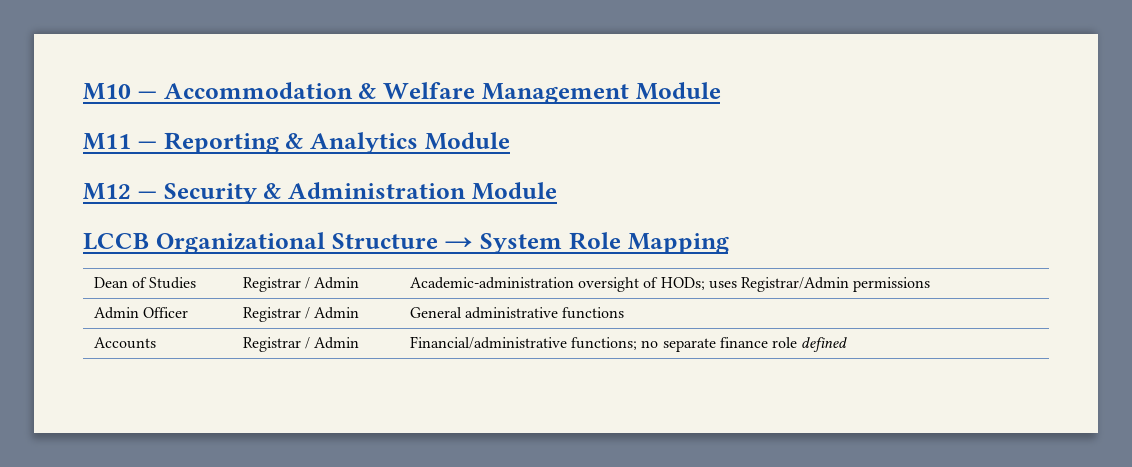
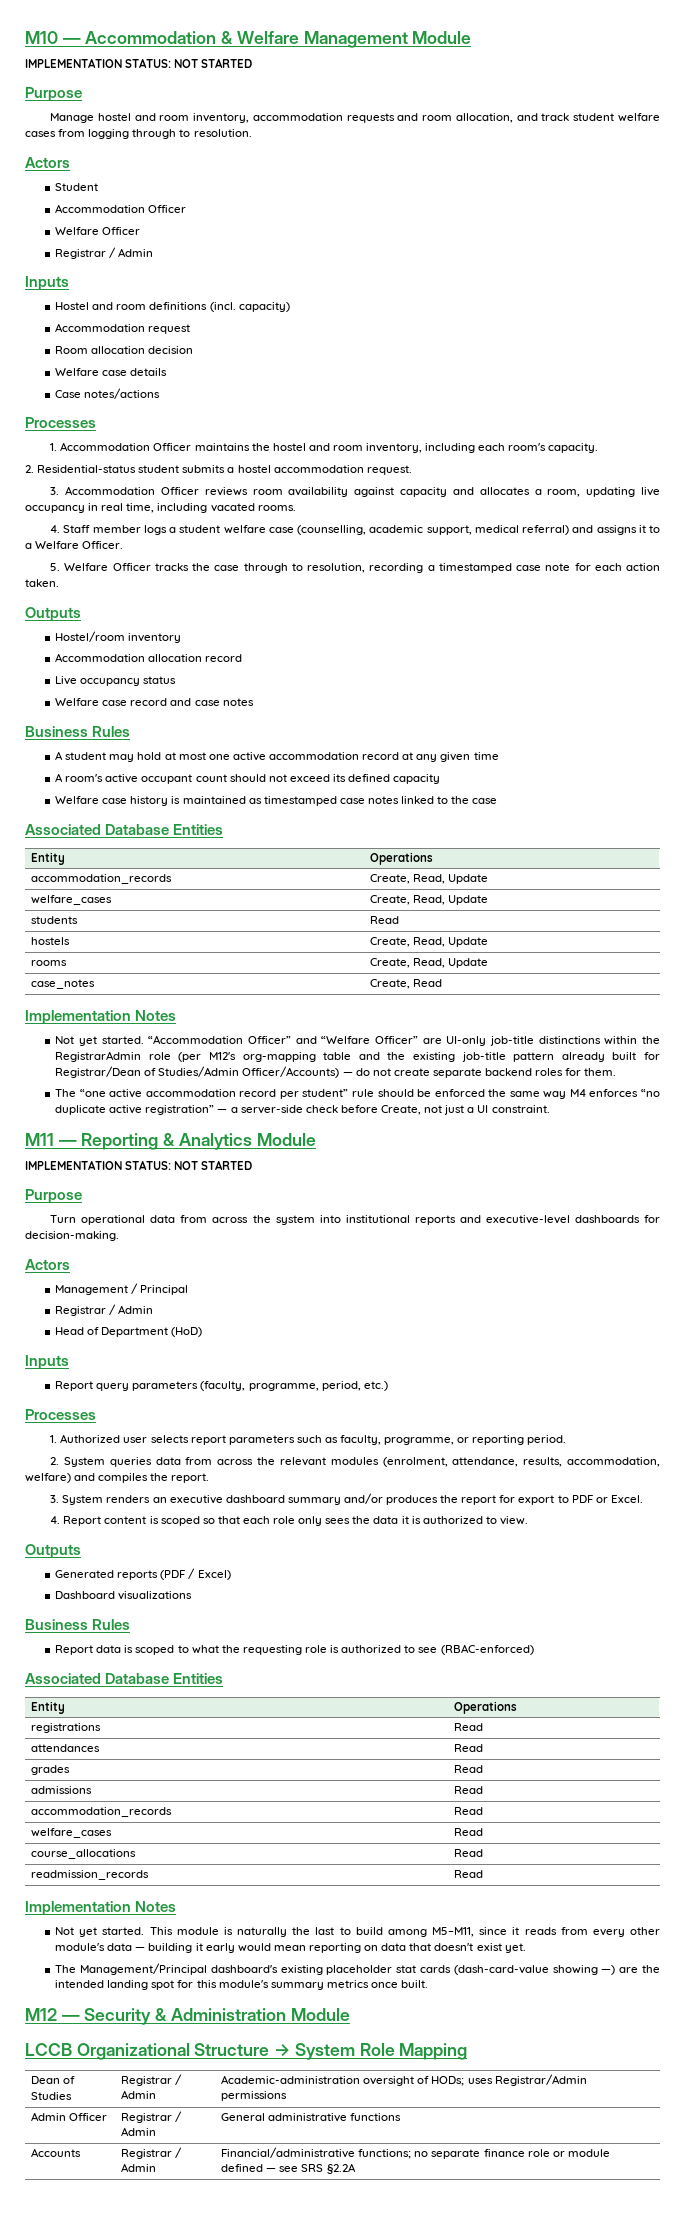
(721, 91) none -> [25,58,253,68] [25,87,82,101] [50,113,660,123] [25,129,252,139] [25,157,70,168] [55,183,99,191] [55,204,187,213] [55,227,141,235] [55,247,154,259] [25,276,69,290] [55,302,290,312] [55,323,191,334] [55,346,194,354] [55,368,168,376] [55,388,161,399] [25,417,96,428] [50,442,599,453] [25,465,412,475] [50,486,660,497] [25,503,296,513] [50,525,661,535] [25,541,124,549] [50,563,661,573] [25,579,59,587] [25,607,81,621] [55,631,182,643] [55,653,243,662] [55,676,177,686] [55,698,254,706] [25,726,131,737] [55,751,499,762] [55,773,441,784] [55,796,498,806] [25,824,224,835] [31,852,66,865] [370,852,434,865] [31,874,173,884] [370,874,489,884] [31,895,113,905] [370,895,489,905] [31,916,79,924] [370,916,400,924] [31,937,71,945] [370,937,489,947] [31,960,68,966] [370,958,489,968] [31,979,96,989] [370,979,443,989] [25,1010,177,1024] [55,1035,661,1046] [55,1051,660,1062] [55,1066,617,1078] [55,1089,661,1099] [55,1105,550,1115] // IMPLEMENTATION STATUS: NOT STARTED // Purpose // Manage hostel and room inventory, accommodation requests and room allocation, and track student welfare cases from logging through to resolution. // Actors // Student // Accommodation Officer // Welfare Officer // Registrar / Admin // Inputs // Hostel and room definitions (incl. capacity) // Accommodation request // Room allocation decision // Welfare case details // Case notes/actions // Processes // 1. Accommodation Officer maintains the hostel and room inventory, including each room's capacity. // 2. Residential-status student submits a hostel accommodation request. // 3. Accommodation Officer reviews room availability against capacity and allocates a room, updating live occupancy in real time, including vacated rooms. // 4. Staff member logs a student welfare case (counselling, academic support, medical referral) and assigns it to a Welfare Officer. // 5. Welfare Officer tracks the case through to resolution, recording a timestamped case note for each action taken. // Outputs // Hostel/room inventory // Accommodation allocation record // Live occupancy status // Welfare case record and case notes // Business Rules // A student may hold at most one active accommodation record at any given time // A room's active occupant count should not exceed its defined capacity // Welfare case history is maintained as timestamped case notes linked to the case // Associated Database Entities // Entity | Operations // accommodation_records | Create, Read, Update // welfare_cases | Create, Read, Update // students | Read // hostels | Create, Read, Update // rooms | Create, Read, Update // case_notes | Create, Read // Implementation Notes // Not yet started. “Accommodation Officer” and “Welfare Officer” are UI-only job-title distinctions within the RegistrarAdmin role (per M12's org-mapping table and the existing job-title pattern already built for Registrar/Dean of Studies/Admin Officer/Accounts) — do not create separate backend roles for them. // The “one active accommodation record per student” rule should be enforced the same way M4 enforces “no duplicate active registration” — a server-side check before Create, not just a UI constraint.
(510, 141) none -> [25,1160,253,1170] [25,1189,82,1203] [50,1215,660,1225] [25,1231,119,1241] [25,1259,70,1270] [55,1283,189,1295] [55,1304,154,1316] [55,1327,203,1337] [25,1355,69,1369] [55,1381,388,1391] [25,1409,96,1420] [50,1434,567,1445] [50,1457,660,1467] [25,1473,210,1483] [50,1493,643,1505] [50,1516,528,1526] [25,1544,81,1558] [55,1568,231,1580] [55,1591,193,1600] [25,1619,131,1630] [55,1644,534,1655] [25,1673,224,1684] [31,1701,66,1714] [454,1701,518,1714] [31,1723,102,1733] [454,1723,484,1731] [31,1744,101,1752] [454,1744,484,1752] [31,1765,71,1775] [454,1765,484,1773] [31,1786,93,1794] [454,1786,484,1794] [31,1807,173,1817] [454,1807,484,1815] [31,1828,113,1838] [454,1828,484,1836] [31,1849,137,1859] [454,1849,484,1857] [31,1870,150,1880] [454,1870,484,1878] [25,1901,177,1915] [55,1927,660,1937] [55,1943,526,1953] [55,1963,661,1975] [55,1980,429,1990] // IMPLEMENTATION STATUS: NOT STARTED // Purpose // Turn operational data from across the system into institutional reports and executive-level dashboards for decision-making. // Actors // Management / Principal // Registrar / Admin // Head of Department (HoD) // Inputs // Report query parameters (faculty, programme, period, etc.) // Processes // 1. Authorized user selects report parameters such as faculty, programme, or reporting period. // 2. System queries data from across the relevant modules (enrolment, attendance, results, accommodation, welfare) and compiles the report. // 3. System renders an executive dashboard summary and/or produces the report for export to PDF or Excel. // 4. Report content is scoped so that each role only sees the data it is authorized to view. // Outputs // Generated reports (PDF / Excel) // Dashboard visualizations // Business Rules // Report data is scoped to what the requesting role is authorized to see (RBAC-enforced) // Associated Database Entities // Entity | Operations // registrations | Read // attendances | Read // grades | Read // admissions | Read // accommodation_records | Read // welfare_cases | Read // course_allocations | Read // readmission_records | Read // Implementation Notes // Not yet started. This module is naturally the last to build among M5–M11, since it reads from every other module's data — building it early would mean reporting on data that doesn't exist yet. // The Management/Principal dashboard's existing placeholder stat cards (dash-card-value showing —) are the intended landing spot for this module's summary metrics once built.
[801,337,848,352] defined -> [552,2149,610,2157] [221,2163,356,2174] or module defined — see SRS §2.2A

